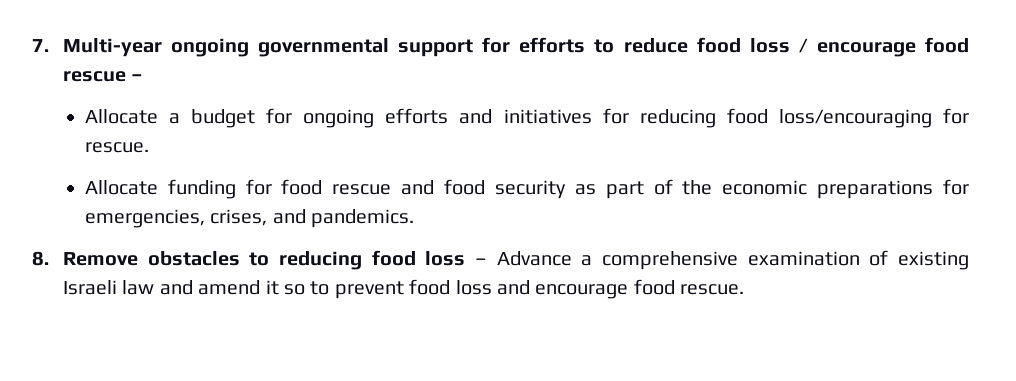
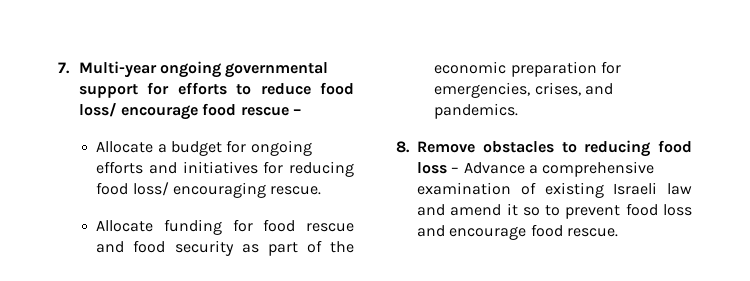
[749,38,808,53] loss / -> [78,103,117,117] loss/
[778,108,969,128] loss/encouraging for -> [132,182,266,198] loss/ encouraging
[817,180,934,199] preparations -> [510,61,597,77] preparation

